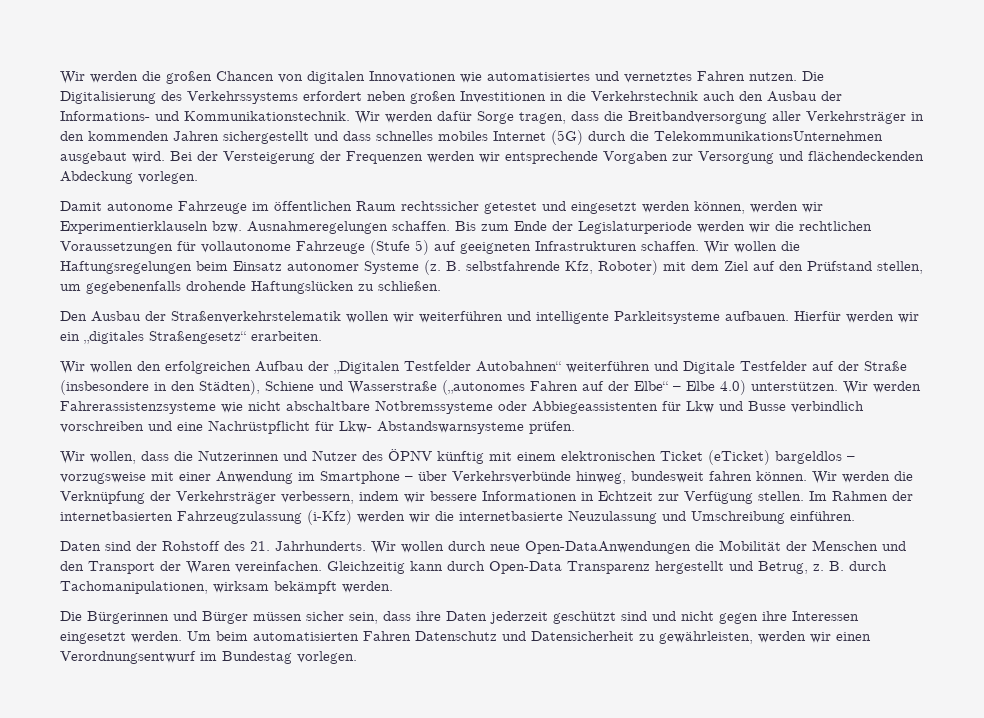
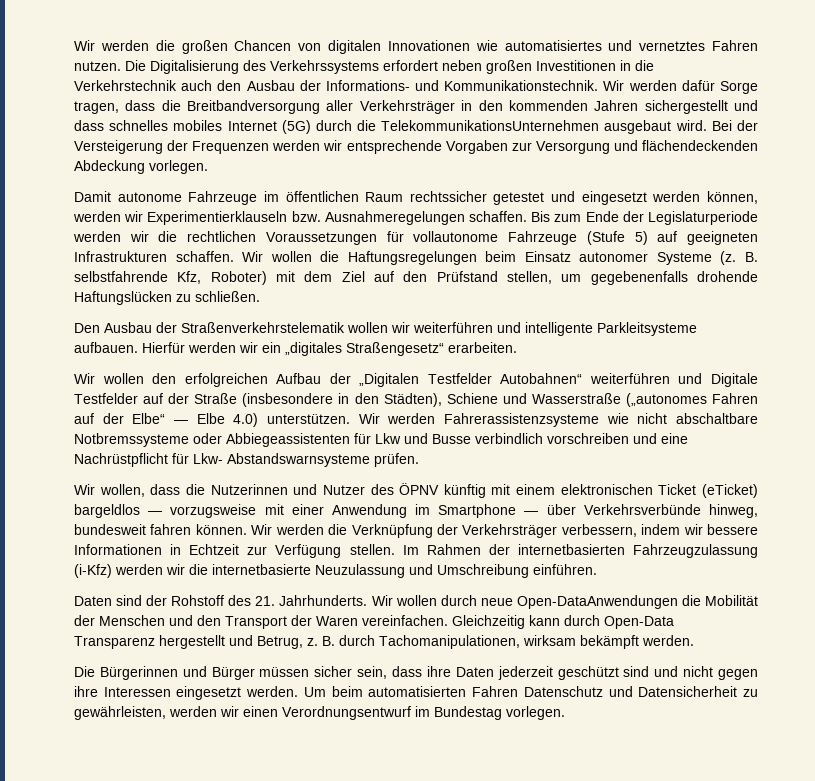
[673,386,681,391] – -> [174,420,188,424] —
[847,456,855,461] – -> [148,511,163,515] —
[405,476,413,481] – -> [524,511,539,515] —

